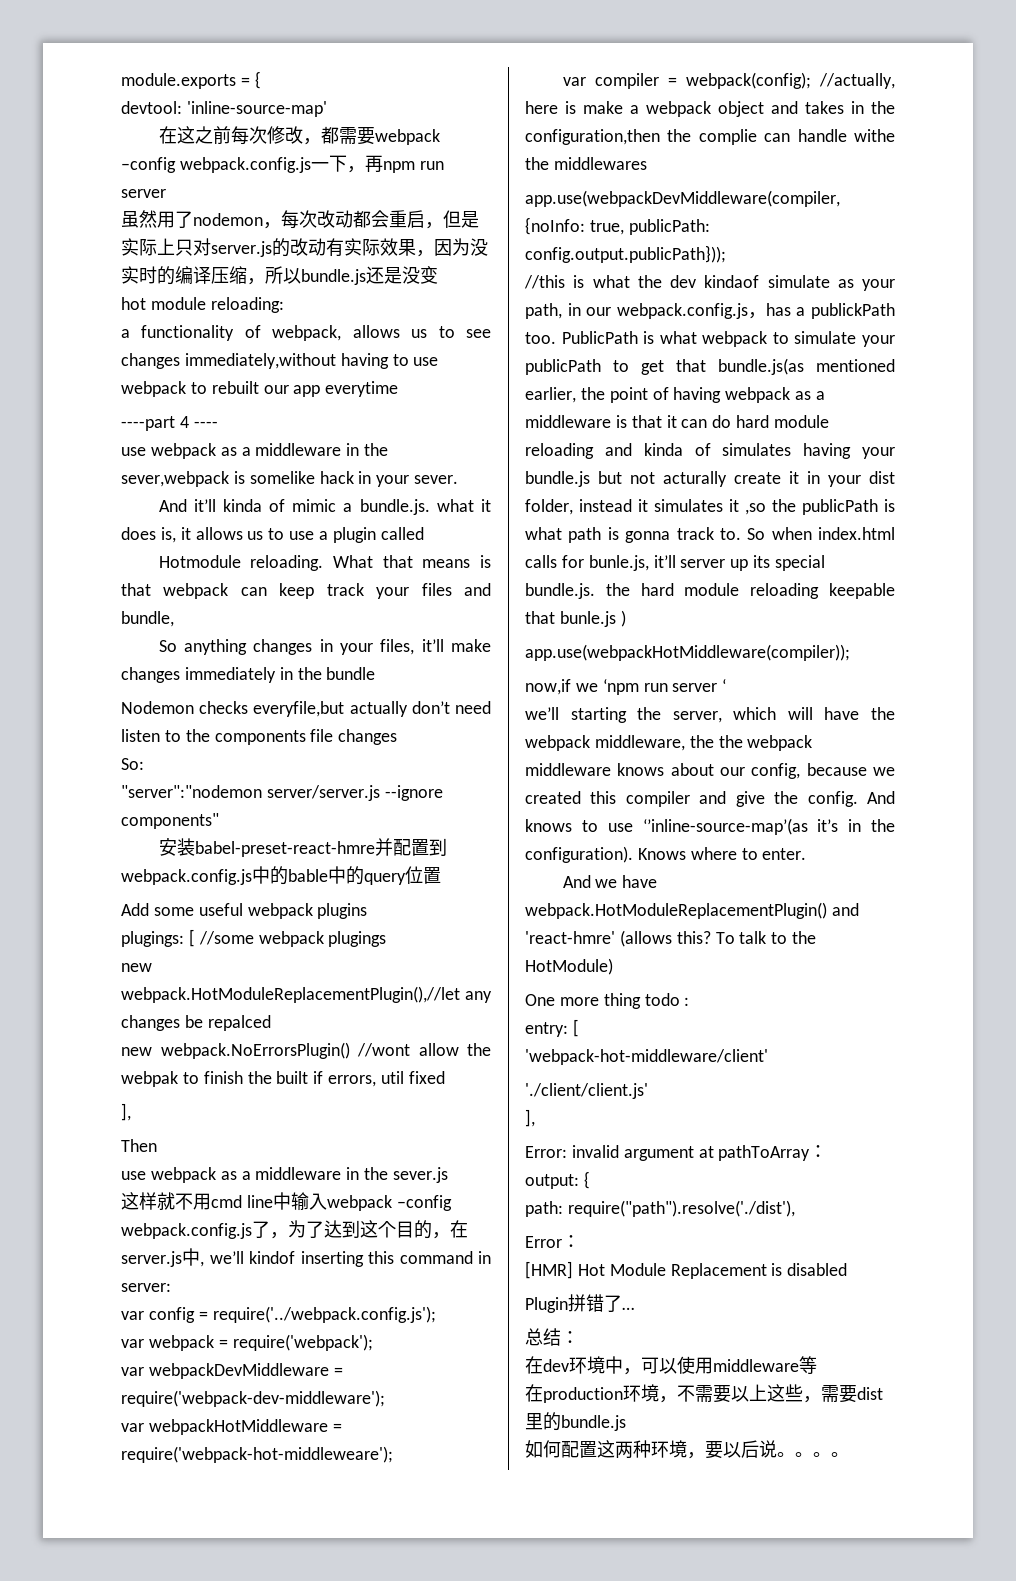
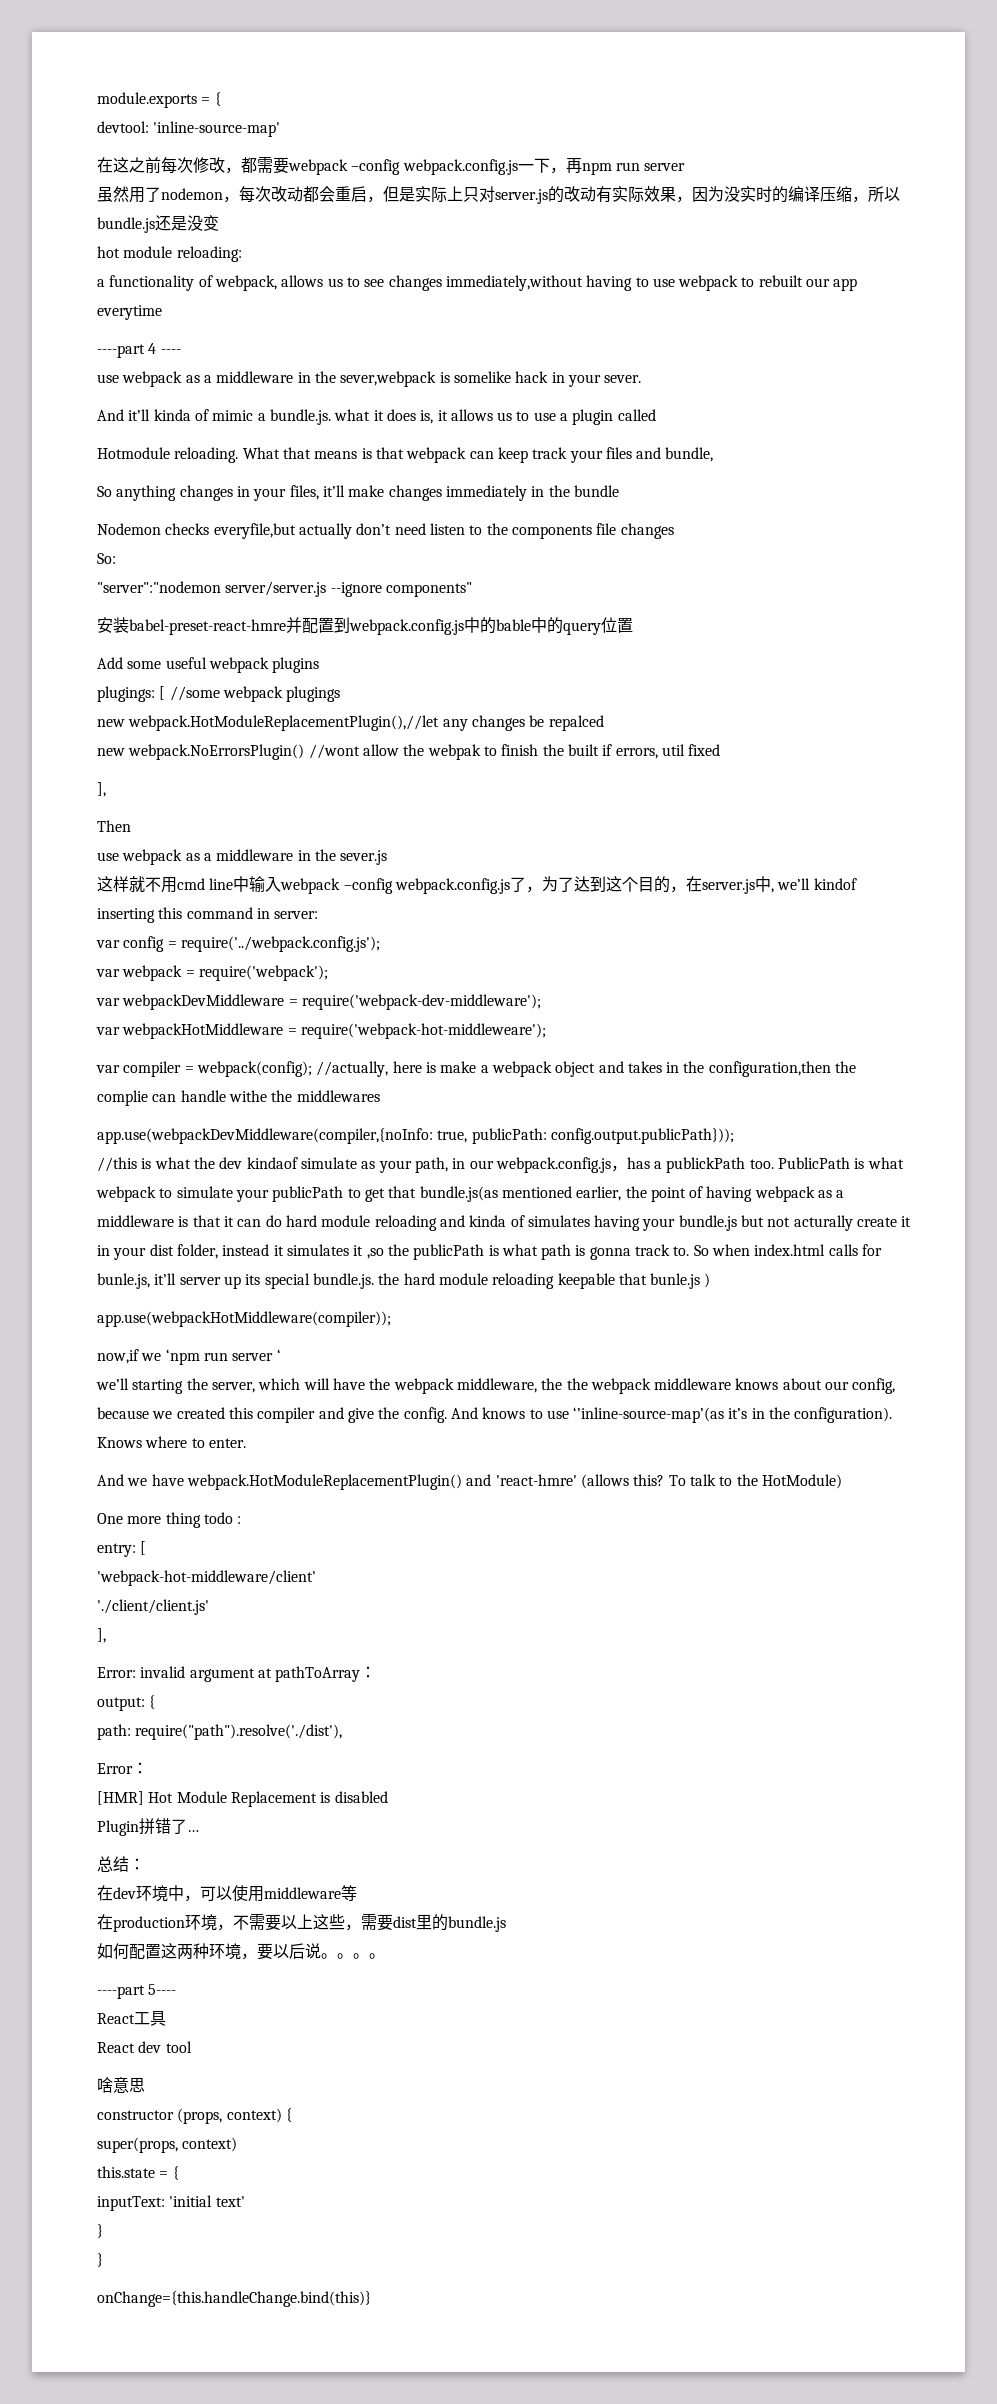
(849, 1454) none -> [97,1984,177,1999] [97,2011,166,2026] [97,2041,192,2053] [97,2077,145,2093] [97,2108,292,2124] [97,2137,238,2153] [97,2166,179,2180] [97,2195,245,2211] [97,2224,103,2238] [97,2253,103,2267] [97,2291,371,2307] // ----part 5---- // React工具 // React dev tool // 啥意思 // constructor (props, context) { // super(props, context) // this.state = { // inputText: 'initial text' // } // } // onChange={this.handleChange.bind(this)}

